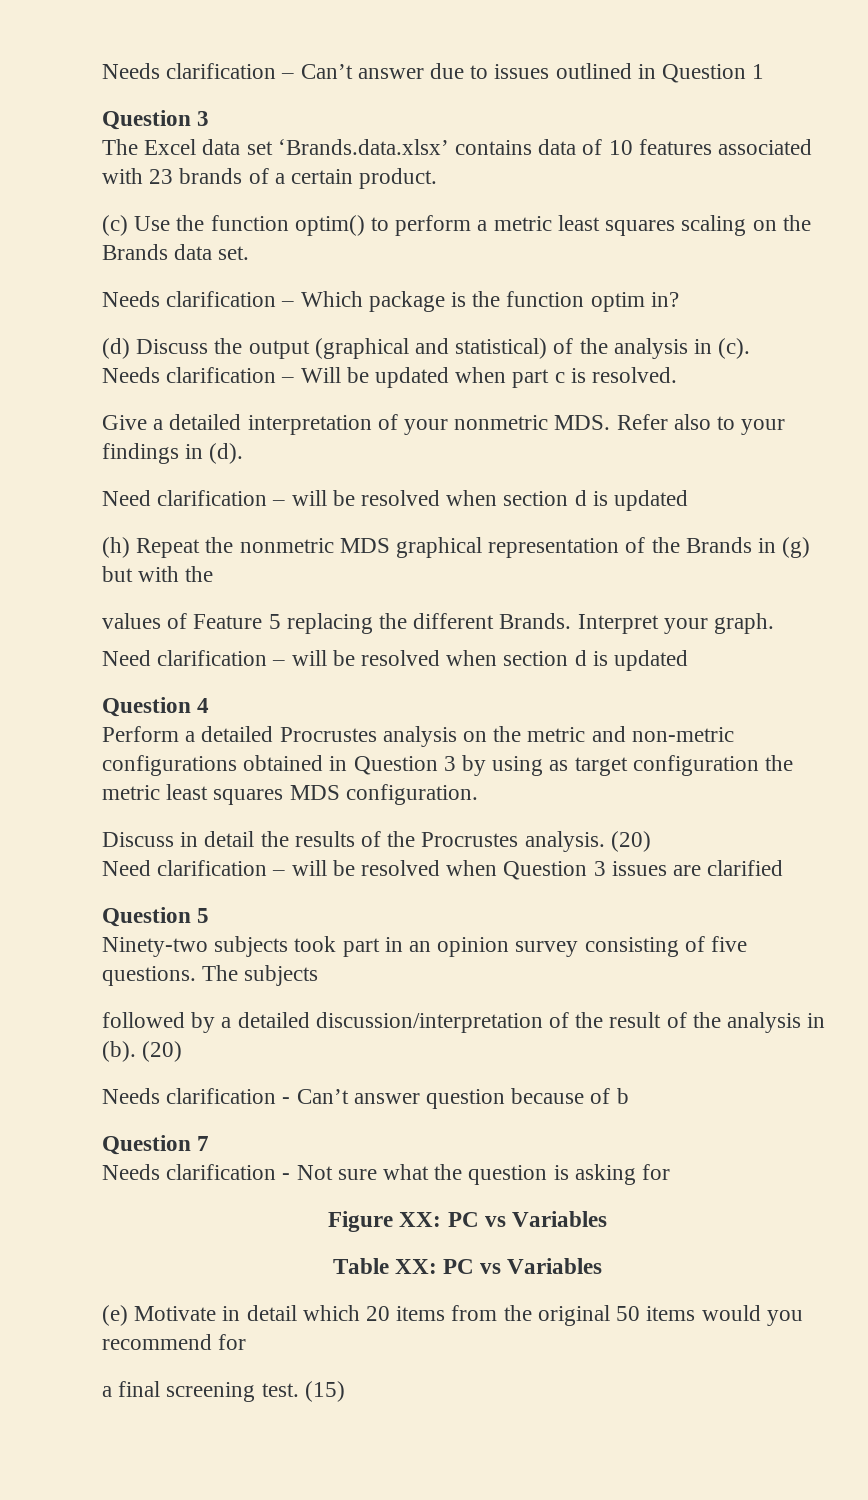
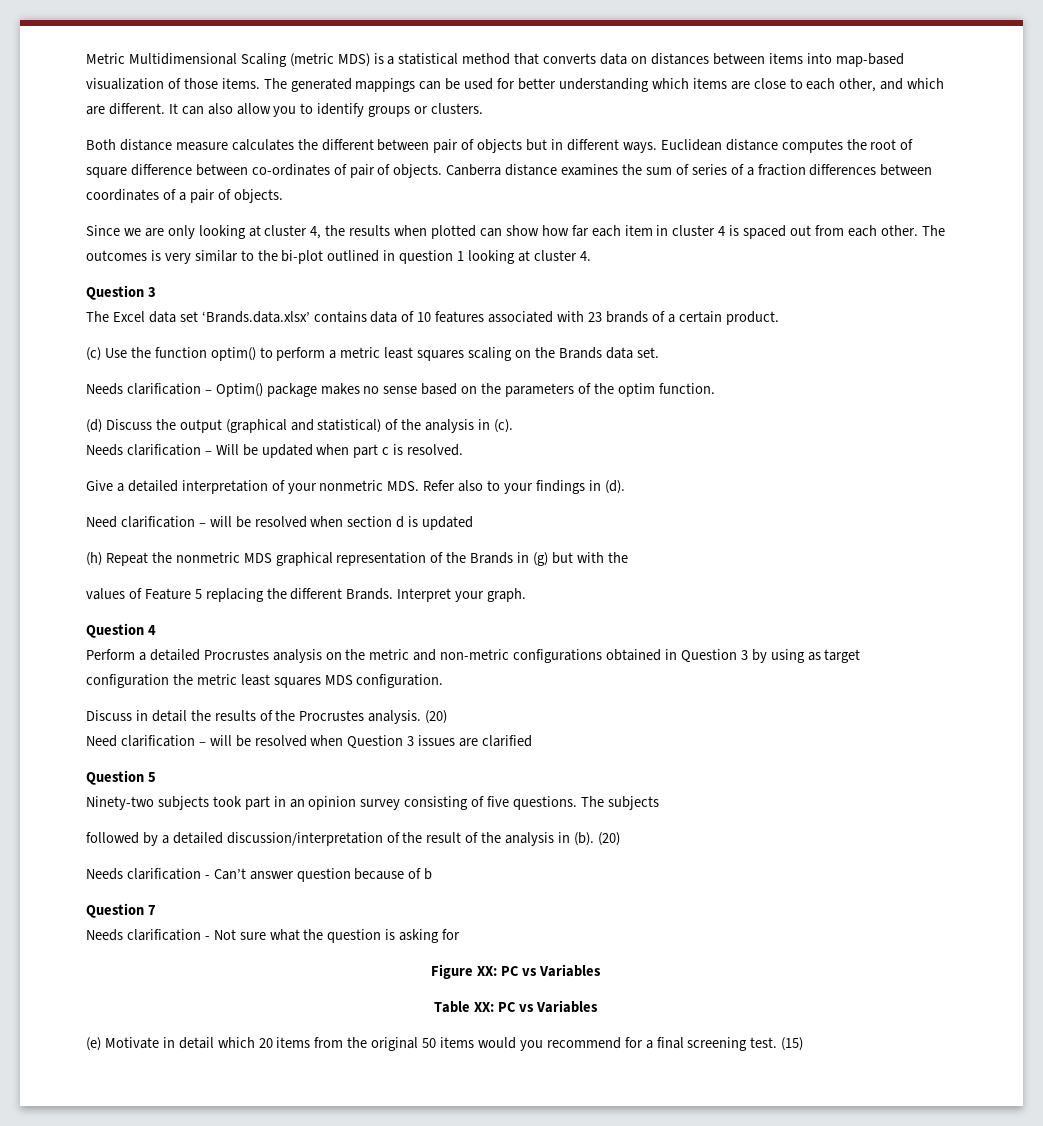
[102,63,550,79] Needs clarification – Can’t answer due to issues -> [86,53,904,67] [86,78,945,92] [86,103,484,117] [86,139,914,153] [86,164,933,178] [86,189,283,203] [86,225,945,239] [86,250,324,264] Metric Multidimensional Scaling (metric MDS) is a statistical method that converts data on distances between items into map-based visualization of those items. The generated mappings can be used for better understanding which items are close to each other, and which are different. It can also allow you to identify groups or clusters. // Both distance measure calculates the different between pair of objects but in different ways. Euclidean distance computes the root of square difference between co-ordinates of pair of objects. Canberra distance examines the sum of series of a fraction differences between coordinates of a pair of objects. // Since we are only looking at cluster 4, the results when plotted can show how far each item in cluster 4 is spaced out from each other. The outcomes is very similar to the bi-plot
[662,64,747,83] Question -> [399,250,454,264] question
(765, 71) none -> [468,250,591,264] looking at cluster 4.
[300,291,679,312] Which package is the function optim in? -> [215,383,715,397] Optim() package makes no sense based on the parameters of the optim function.
[102,650,689,671] // Need clarification – will be resolved when section d is updated -> (527, 595) none
(247, 1342) // -> (643, 1042) none

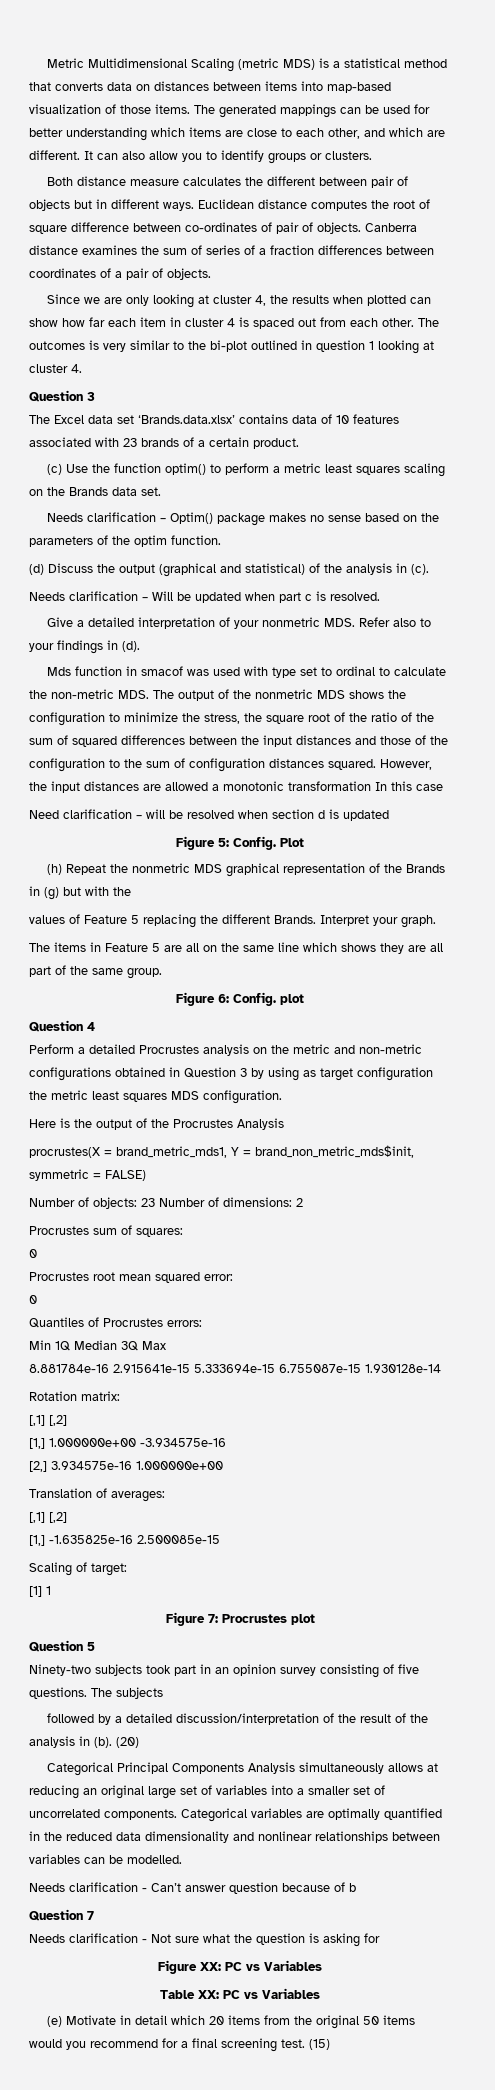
(625, 487) none -> [47,666,447,678] [29,689,406,701] [29,712,434,726] [29,735,448,747] [29,758,432,772] [29,781,443,793] // Mds function in smacof was used with type set to ordinal to calculate the non-metric MDS. The output of the nonmetric MDS shows the configuration to minimize the stress, the square root of the ratio of the sum of squared differences between the input distances and those of the configuration to the sum of configuration distances squared. However, the input distances are allowed a monotonic transformation In this case
(474, 523) none -> [176,836,304,850] // Figure 5: Config. Plot
(527, 595) none -> [29,942,443,954] [29,965,162,979] [176,992,304,1006] // The items in Feature 5 are all on the same line which shows they are all part of the same group. // Figure 6: Config. plot
[86,710,448,724] [86,735,533,749] Discuss in detail the results of the Procrustes analysis. (20) // Need clarification – will be resolved when Question 3 issues are clarified -> [29,1118,284,1130] [29,1145,414,1158] [29,1169,146,1181] [29,1197,303,1209] [29,1225,183,1237] [29,1249,37,1258] [29,1272,233,1283] [29,1295,37,1304] [29,1317,202,1328] [29,1340,166,1351] [29,1364,441,1373] [29,1391,120,1401] [29,1415,67,1426] [29,1438,226,1449] [29,1461,223,1472] [29,1488,165,1502] [29,1512,67,1523] [29,1535,220,1546] [29,1562,127,1576] [29,1586,51,1597] [165,1612,315,1626] Here is the output of the Procrustes Analysis // procrustes(X = brand_metric_mds1, Y = brand_non_metric_mds$init, symmetric = FALSE) // Number of objects: 23 Number of dimensions: 2 // Procrustes sum of squares: // 0 // Procrustes root mean squared error: // 0 // Quantiles of Procrustes errors: // Min 1Q Median 3Q Max // 8.881784e-16 2.915641e-15 5.333694e-15 6.755087e-15 1.930128e-14 // Rotation matrix: // [,1] [,2] // [1,] 1.000000e+00 -3.934575e-16 // [2,] 3.934575e-16 1.000000e+00 // Translation of averages: // [,1] [,2] // [1,] -1.635825e-16 2.500085e-15 // Scaling of target: // [1] 1 // Figure 7: Procrustes plot
(620, 839) none -> [47,1762,439,1776] [29,1785,385,1799] [29,1808,442,1822] [29,1831,440,1843] [29,1854,182,1864] // Categorical Principal Components Analysis simultaneously allows at reducing an original large set of variables into a smaller set of uncorrelated components. Categorical variables are optimally quantified in the reduced data dimensionality and nonlinear relationships between variables can be modelled.

